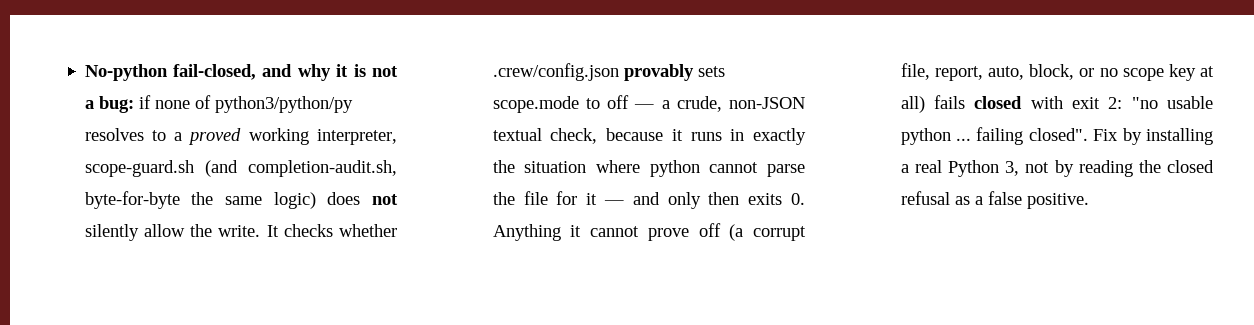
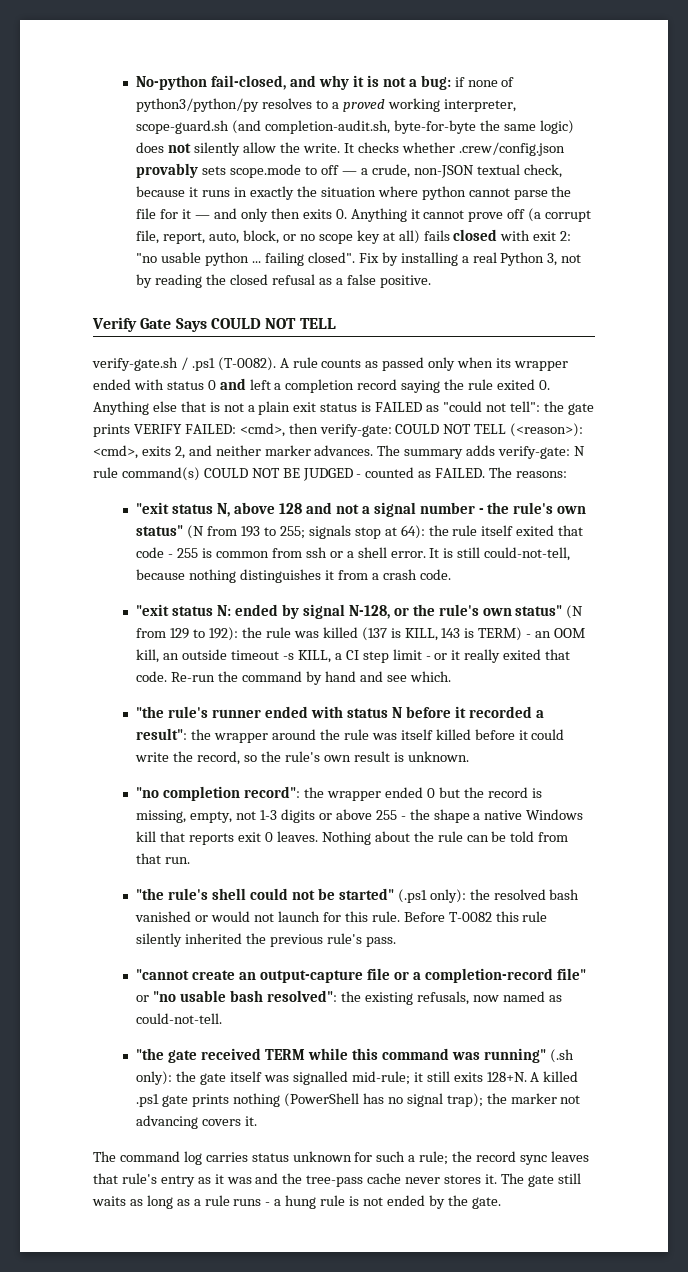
(1089, 201) none -> [92,317,336,332] [92,357,568,371] [93,378,550,393] [93,401,594,415] [93,423,584,437] [93,445,586,459] [93,467,568,481] [136,502,587,517] [136,525,584,539] [136,547,571,561] [136,569,451,583] [136,604,584,619] [136,627,586,641] [136,649,571,663] [136,671,451,685] [136,706,544,718] [136,728,565,743] [135,751,469,765] [136,786,542,801] [136,809,584,823] [136,831,569,845] [136,853,191,864] [136,888,580,903] [135,911,548,922] [136,933,396,947] [136,968,586,983] [136,990,562,1005] [136,1013,223,1024] [136,1048,574,1063] [136,1071,579,1085] [136,1093,581,1107] [136,1115,258,1129] [93,1151,589,1165] [93,1173,581,1187] [92,1195,501,1209] // Verify Gate Says COULD NOT TELL // verify-gate.sh / .ps1 (T-0082). A rule counts as passed only when its wrapper ended with status 0 and left a completion record saying the rule exited 0. Anything else that is not a plain exit status is FAILED as "could not tell": the gate prints VERIFY FAILED: <cmd>, then verify-gate: COULD NOT TELL (<reason>): <cmd>, exits 2, and neither marker advances. The summary adds verify-gate: N rule command(s) COULD NOT BE JUDGED - counted as FAILED. The reasons: // "exit status N, above 128 and not a signal number - the rule's own status" (N from 193 to 255; signals stop at 64): the rule itself exited that code - 255 is common from ssh or a shell error. It is still could-not-tell, because nothing distinguishes it from a crash code. // "exit status N: ended by signal N-128, or the rule's own status" (N from 129 to 192): the rule was killed (137 is KILL, 143 is TERM) - an OOM kill, an outside timeout -s KILL, a CI step limit - or it really exited that code. Re-run the command by hand and see which. // "the rule's runner ended with status N before it recorded a result": the wrapper around the rule was itself killed before it could write the record, so the rule's own result is unknown. // "no completion record": the wrapper ended 0 but the record is missing, empty, not 1-3 digits or above 255 - the shape a native Windows kill that reports exit 0 leaves. Nothing about the rule can be told from that run. // "the rule's shell could not be started" (.ps1 only): the resolved bash vanished or would not launch for this rule. Before T-0082 this rule silently inherited the previous rule's pass. // "cannot create an output-capture file or a completion-record file" or "no usable bash resolved": the existing refusals, now named as could-not-tell. // "the gate received TERM while this command was running" (.sh only): the gate itself was signalled mid-rule; it still exits 128+N. A killed .ps1 gate prints nothing (PowerShell has no signal trap); the marker not advancing covers it. // The command log carries status unknown for such a rule; the record sync leaves that rule's entry as it was and the tree-pass cache never stores it. The gate still waits as long as a rule runs - a hung rule is not ended by the gate.

